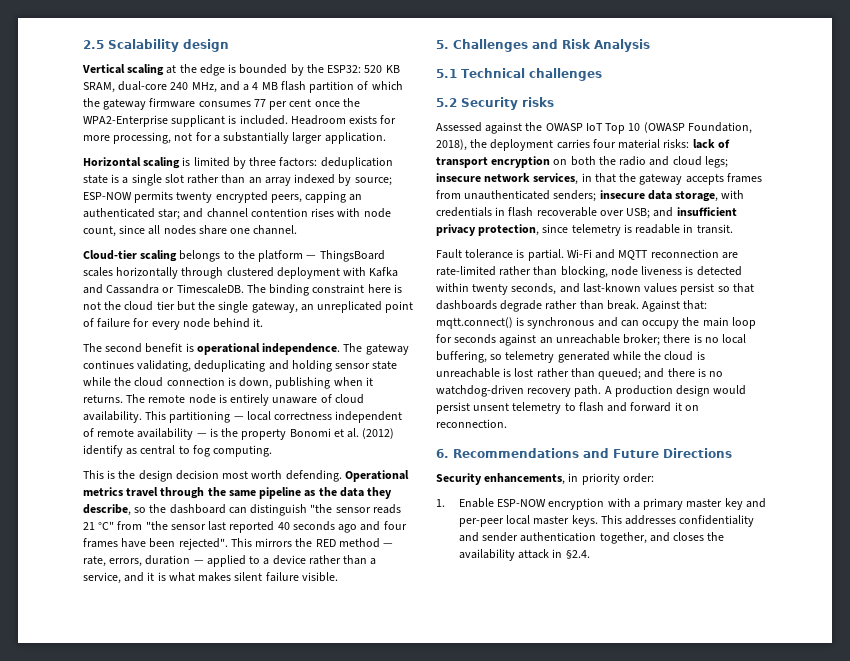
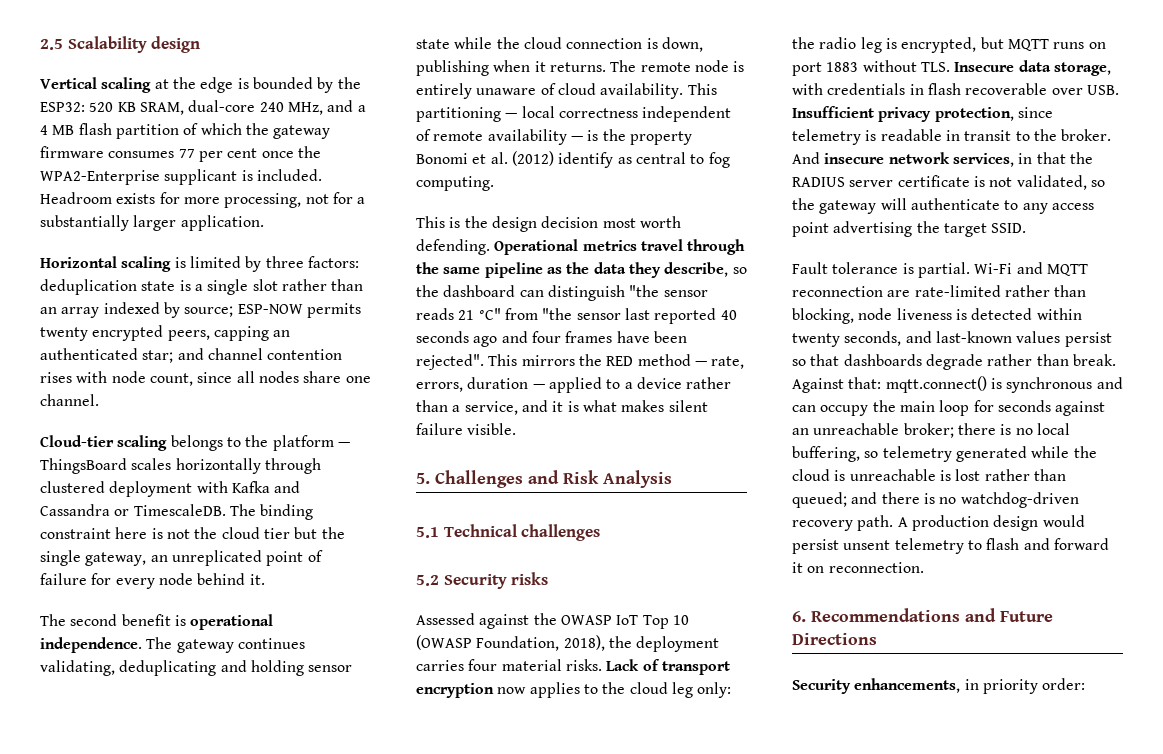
[663,139,715,149] risks: lack -> [565,659,640,671] risks. Lack
[553,156,728,168] [436,173,762,185] [436,190,645,202] on both the radio and cloud legs; insecure network services, in that the gateway accepts frames from unauthenticated senders; insecure -> [497,682,732,698] [792,37,1106,53] [792,60,1015,76] now applies to the cloud leg only: the radio leg is encrypted, but MQTT runs on port 1883 without TLS. Insecure
[626,207,737,219] USB; and insufficient -> [1086,85,1119,95] [792,106,874,118] USB. Insufficient
[696,224,733,234] transit. -> [964,129,1112,141] [792,152,1093,167] [792,175,1105,190] [792,198,1094,214] [792,221,1027,237] transit to the broker. And insecure network services, in that the RADIUS server certificate is not validated, so the gateway will authenticate to any access point advertising the target SSID.
[436,498,766,510] [458,515,755,527] [458,532,725,544] [458,549,590,561] // 1. Enable ESP-NOW encryption with a primary master key and per-peer local master keys. This addresses confidentiality and sender authentication together, and closes the availability attack in §2.4. -> (1086, 684) none

